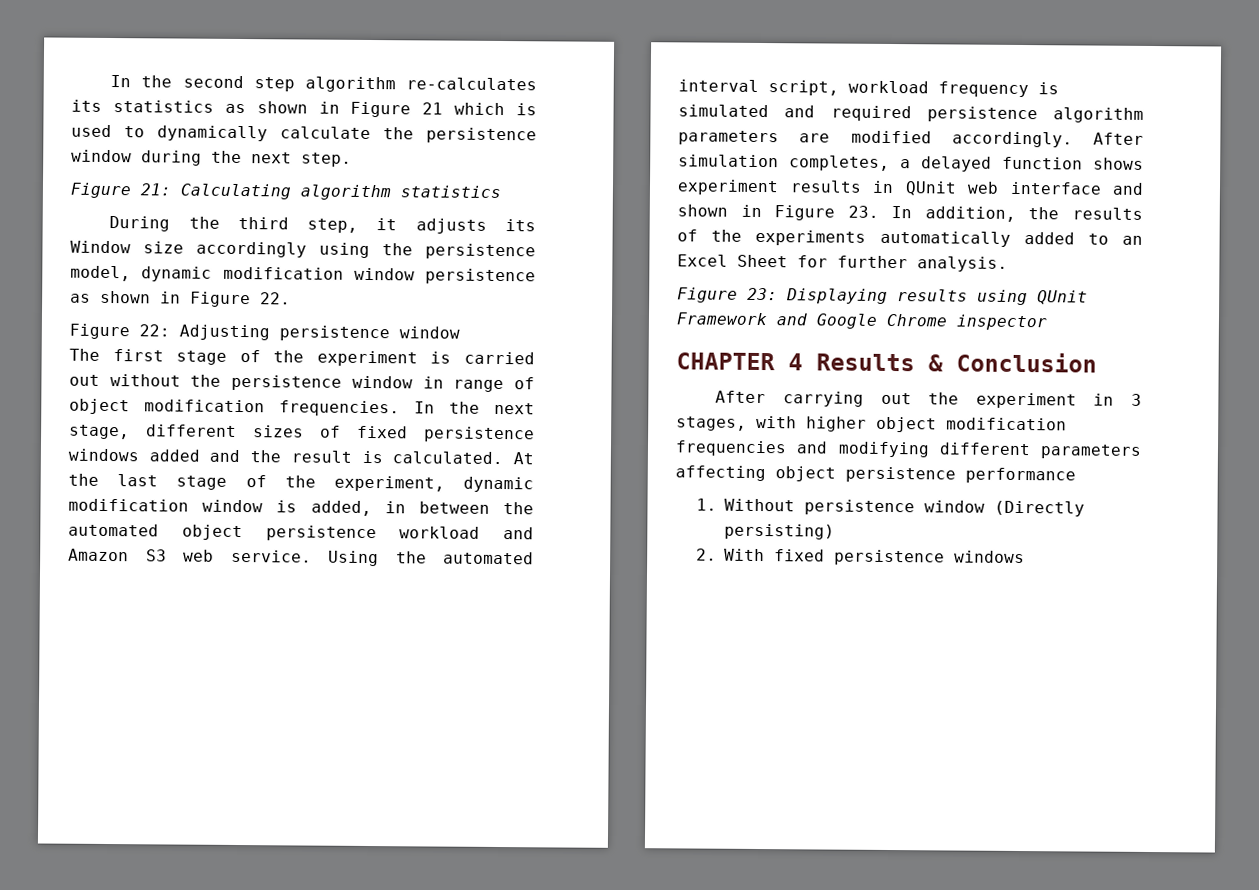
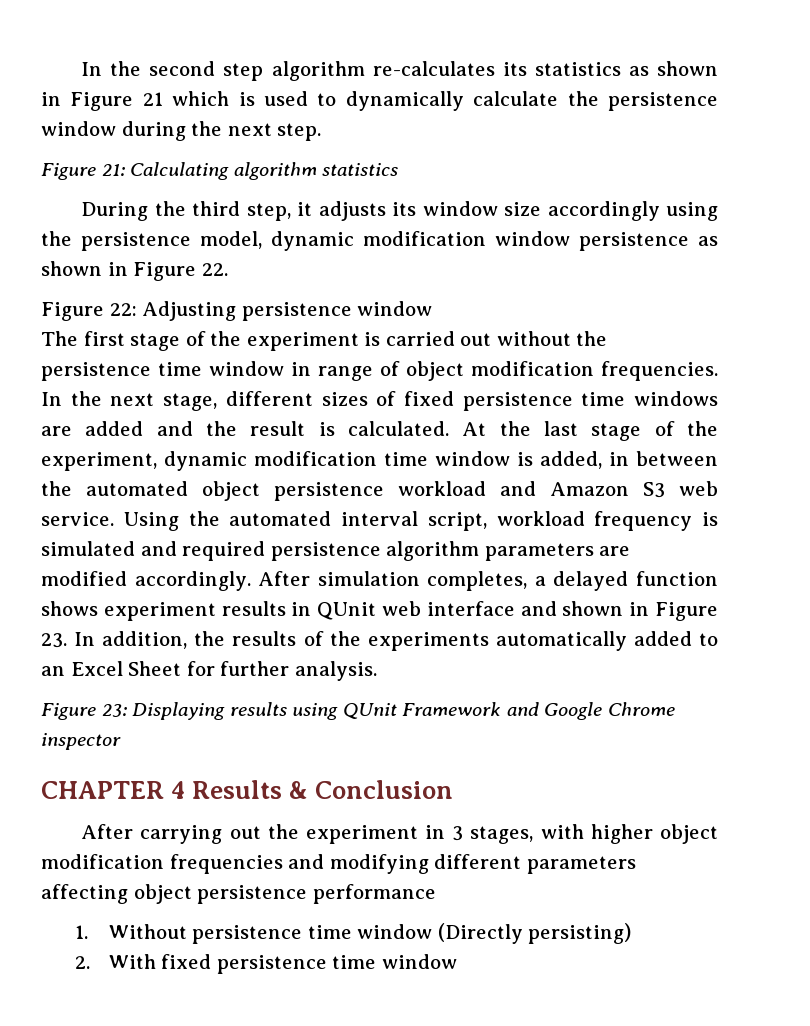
[70,240,131,254] Window -> [422,201,498,216] window
(343, 382) none -> [158,362,202,376] time
[68,448,139,462] windows -> [581,391,718,406] [41,426,72,436] time windows are
(189, 505) none -> [384,452,428,466] time
(915, 507) none -> [307,925,352,939] time
[953,550,1025,564] windows -> [332,954,457,969] time window

